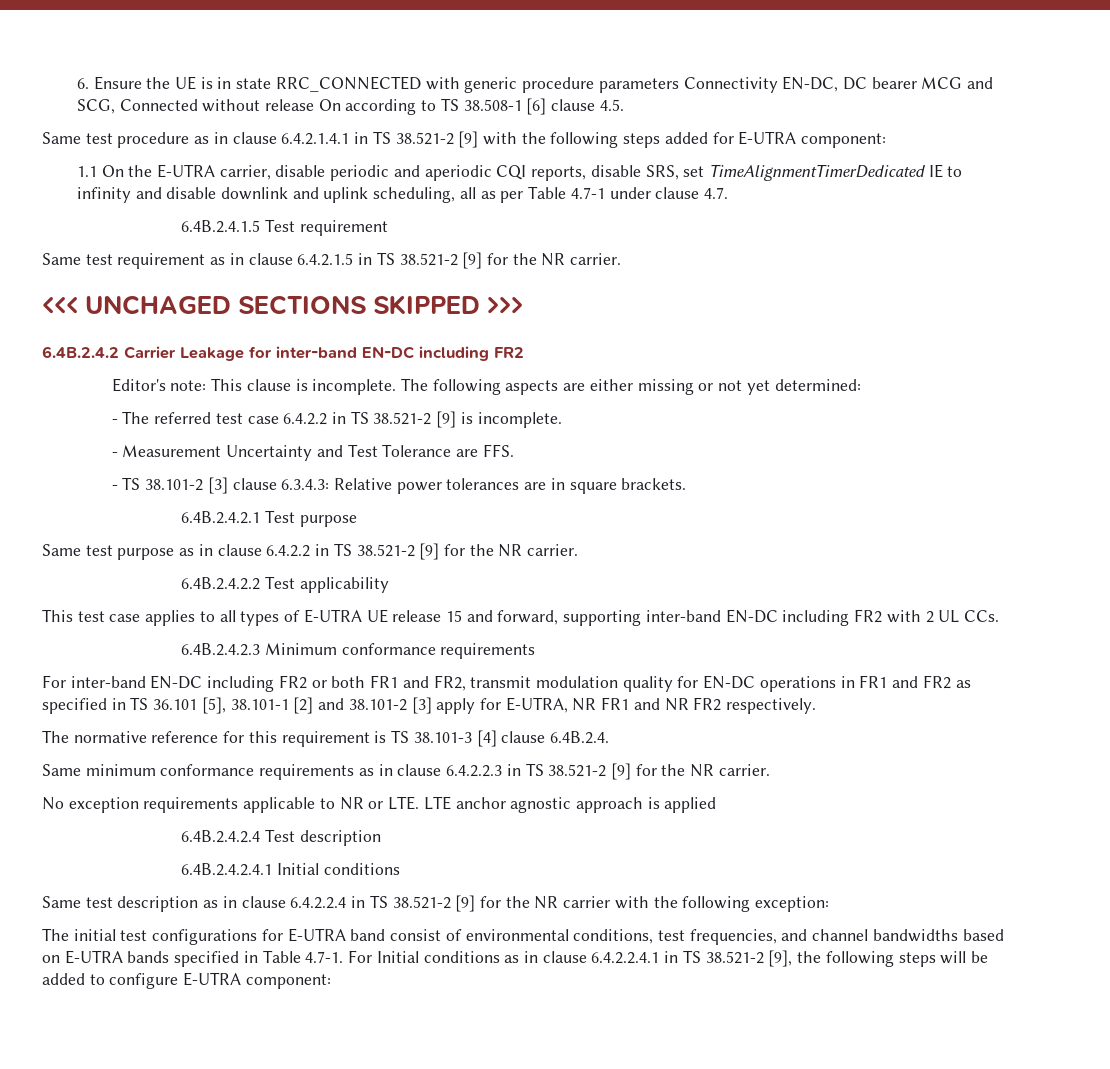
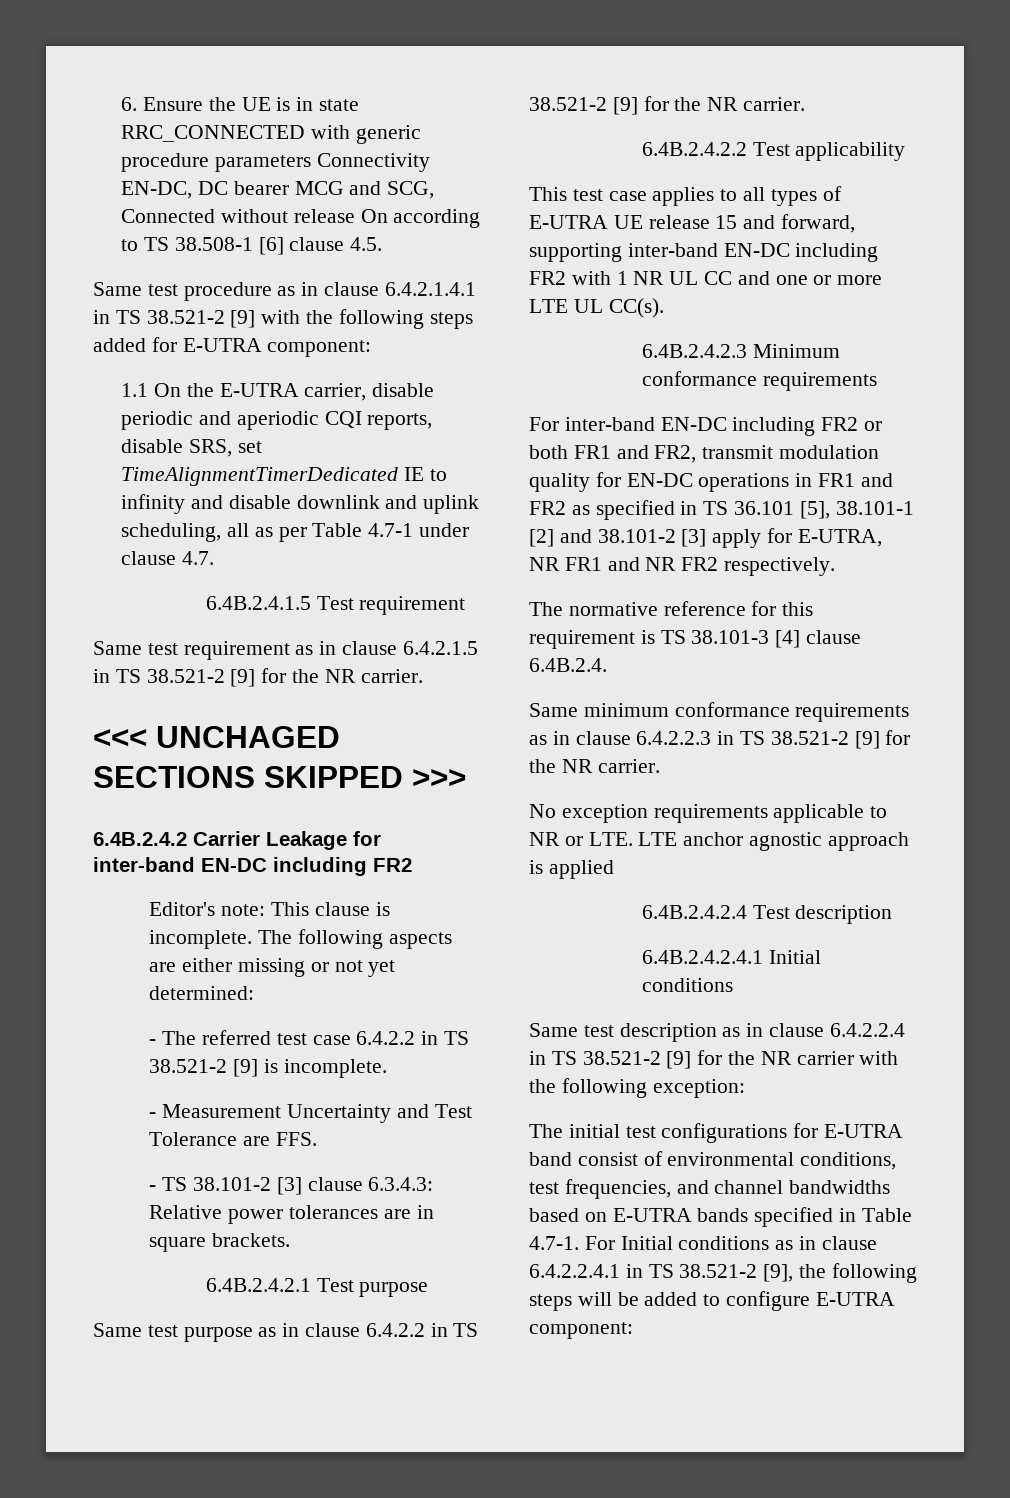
[925,610,999,623] 2 UL CCs. -> [616,271,883,285] [529,298,664,318] 1 NR UL CC and one or more LTE UL CC(s).

